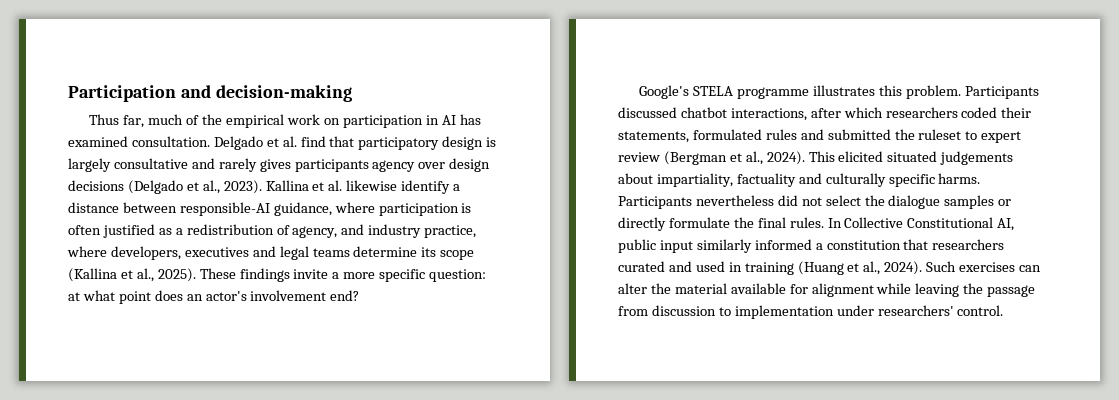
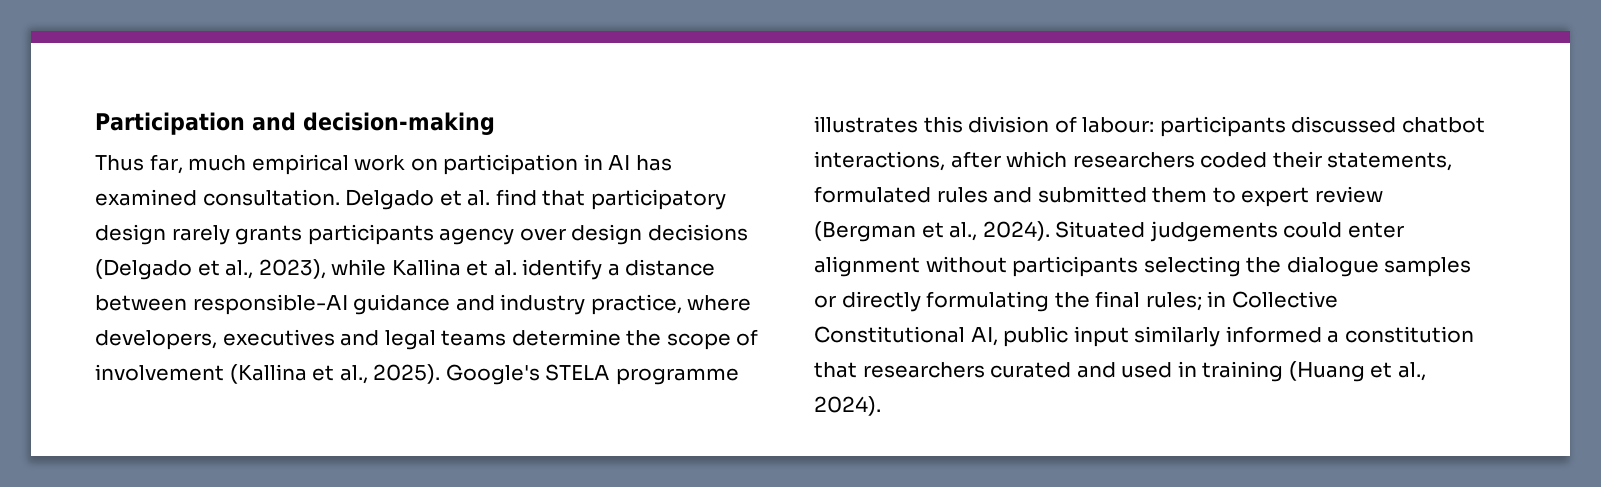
[186,114,223,125] of the -> (247, 163) none
[486,137,497,147] [68,158,291,172] is largely consultative and rarely gives -> [171,225,303,245] rarely grants
[223,180,262,194] 2023). -> [258,259,387,279] 2023), while
[346,180,398,191] likewise -> (517, 268) none
[273,202,472,216] [68,224,338,238] guidance, where participation is often justified as a redistribution of agency, -> [353,294,451,315] guidance
[421,247,475,260] [68,268,487,282] [68,290,360,304] its scope (Kallina et al., 2025). These findings invite a more specific question: at what point does an actor's involvement end? // -> [626,329,759,350] [95,364,441,384] the scope of involvement (Kallina et al., 2025).
[906,85,1039,99] problem. Participants -> [968,116,1286,137] division of labour: participants
[894,129,962,140] the ruleset -> [1152,187,1208,203] them
[808,151,1014,165] [618,173,981,187] [618,195,861,209] This elicited situated judgements about impartiality, factuality and culturally specific harms. Participants nevertheless did not select -> [1055,221,1404,242] [814,256,1241,277] Situated judgements could enter alignment without participants selecting
[668,217,730,228] formulate -> [926,291,1050,312] formulating
[789,217,842,228] rules. In -> [1145,291,1227,311] rules; in
[926,261,1042,272] [618,283,1036,297] [618,305,1004,319] Such exercises can alter the material available for alignment while leaving the passage from discussion to implementation under researchers' control. -> (881, 406) none

